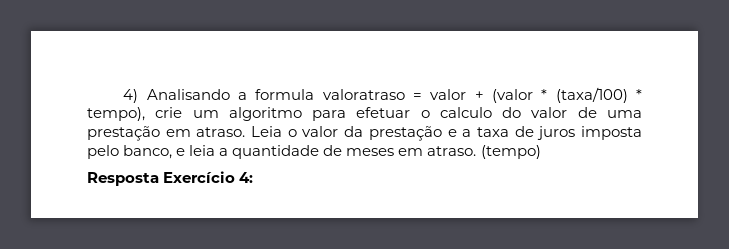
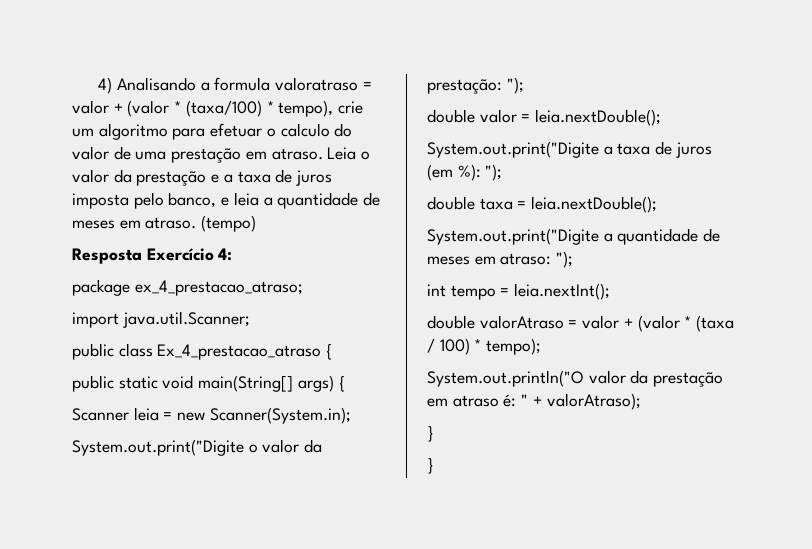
(254, 177) none -> [72,279,303,296] [72,311,250,328] [72,343,333,360] [72,375,345,392] [72,407,351,424] [72,439,323,456] [427,77,524,94] [427,109,662,126] [427,141,712,158] [427,164,503,181] [427,196,658,213] [427,228,721,245] [427,251,574,268] [427,283,611,300] [427,315,735,332] [427,338,542,355] [427,370,724,387] [427,393,641,410] [427,425,434,442] [427,457,434,474] // package ex_4_prestacao_atraso; // import java.util.Scanner; // public class Ex_4_prestacao_atraso { // public static void main(String[] args) { // Scanner leia = new Scanner(System.in); // System.out.print("Digite o valor da prestação: "); // double valor = leia.nextDouble(); // System.out.print("Digite a taxa de juros (em %): "); // double taxa = leia.nextDouble(); // System.out.print("Digite a quantidade de meses em atraso: "); // int tempo = leia.nextInt(); // double valorAtraso = valor + (valor * (taxa / 100) * tempo); // System.out.println("O valor da prestação em atraso é: " + valorAtraso); // } // }

